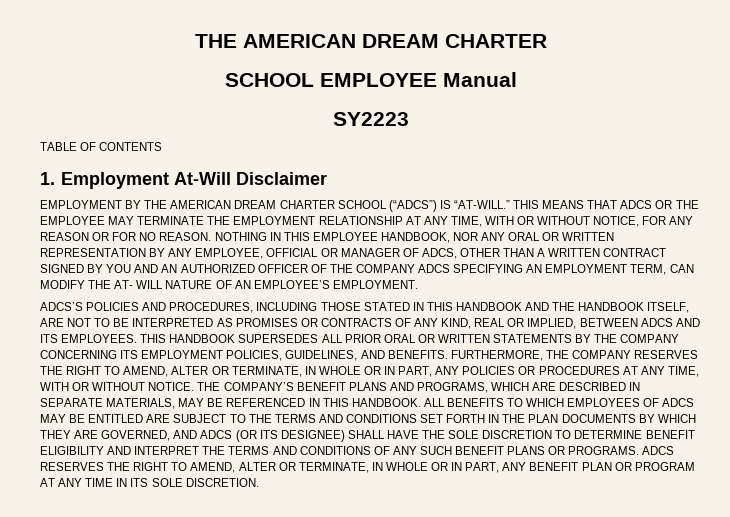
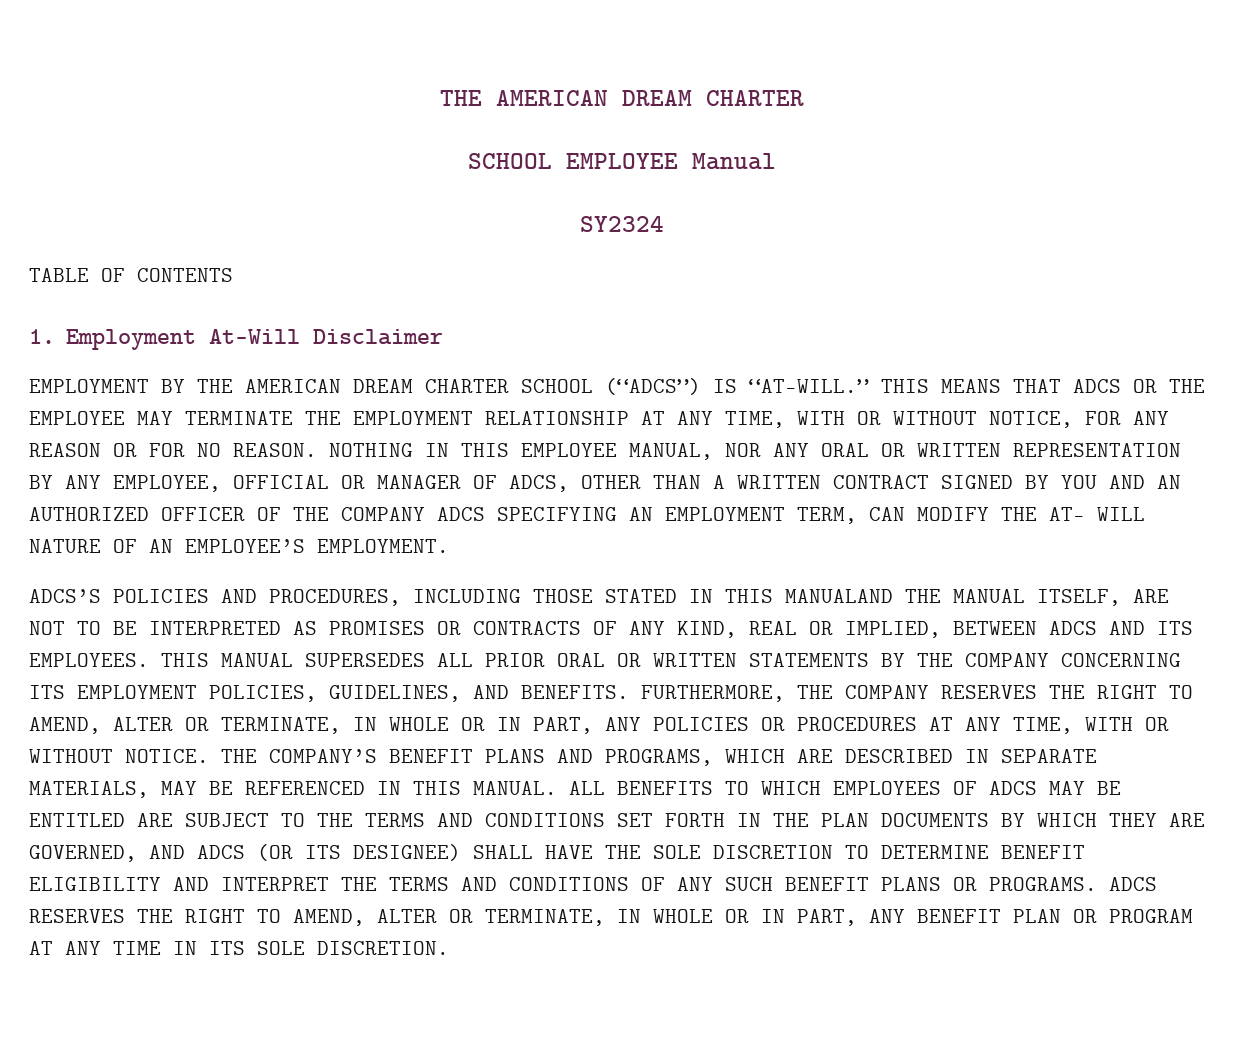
[332,112,409,126] SY2223 -> [579,216,664,232] SY2324
[380,232,450,243] HANDBOOK, -> [629,443,713,460] MANUAL,
[455,302,645,311] HANDBOOK AND THE HANDBOOK -> [785,589,1025,603] MANUALAND THE MANUAL
[169,334,236,343] HANDBOOK -> [221,653,293,667] MANUAL
[351,398,421,407] HANDBOOK. -> [473,781,557,795] MANUAL.

